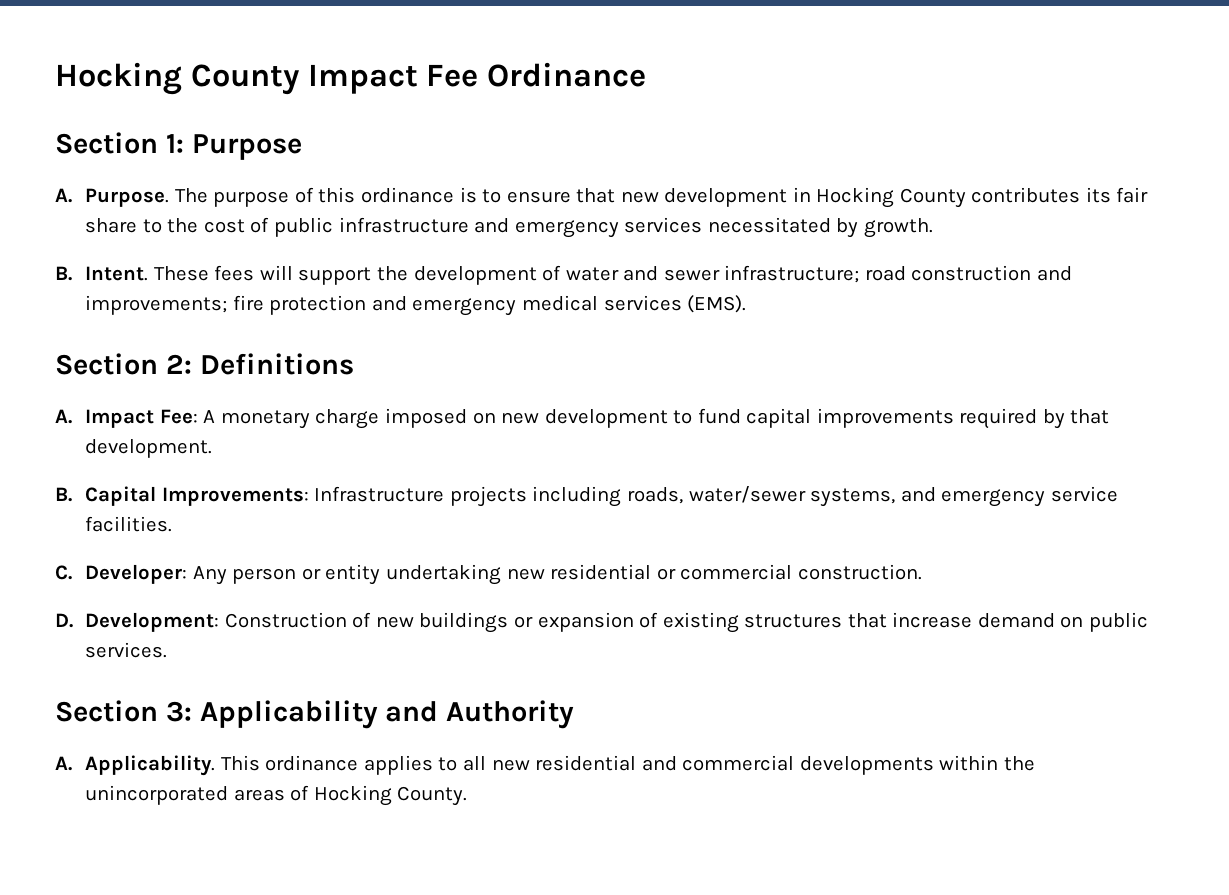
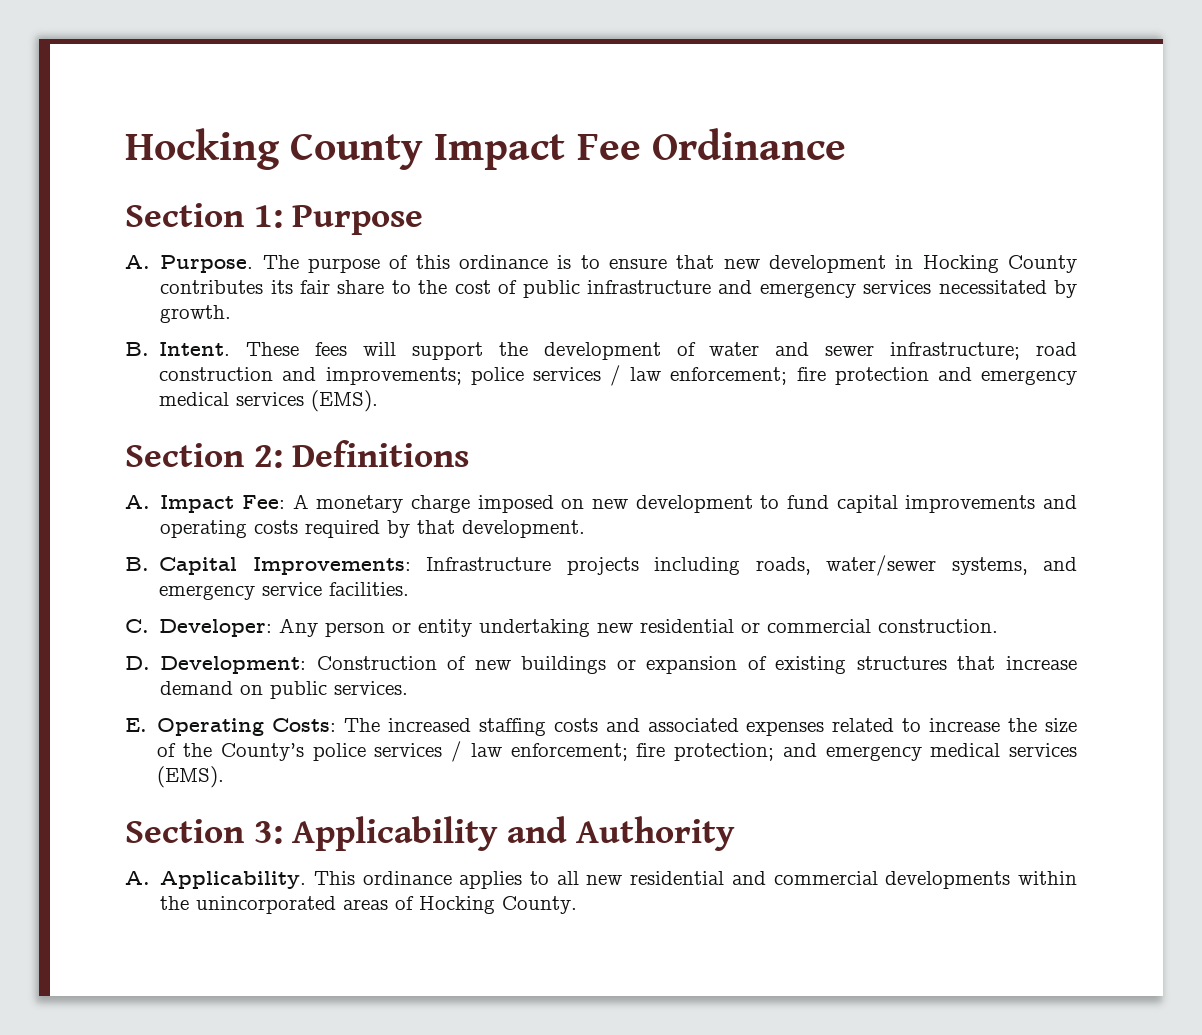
(228, 305) none -> [470,365,788,386] police services / law enforcement;
(954, 418) none -> [1042,495,1077,509] [160,520,299,538] and operating costs
(168, 650) none -> [125,718,1078,736] [157,741,1077,762] [157,766,225,788] // E. Operating Costs: The increased staffing costs and associated expenses related to increase the size of the County’s police services / law enforcement; fire protection; and emergency medical services (EMS).

